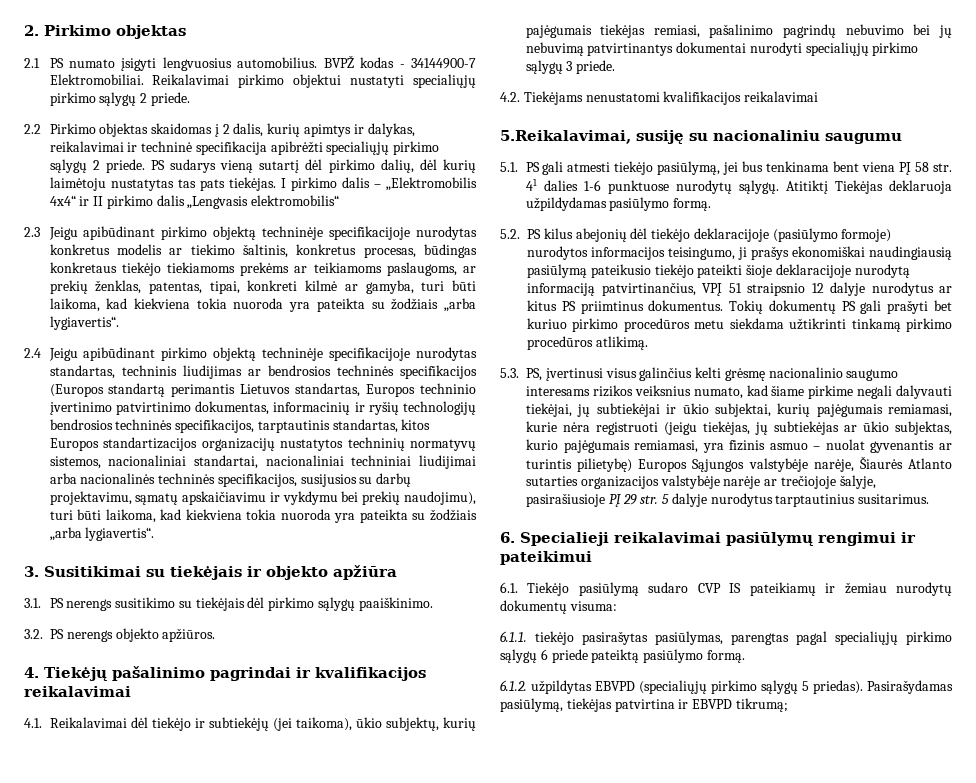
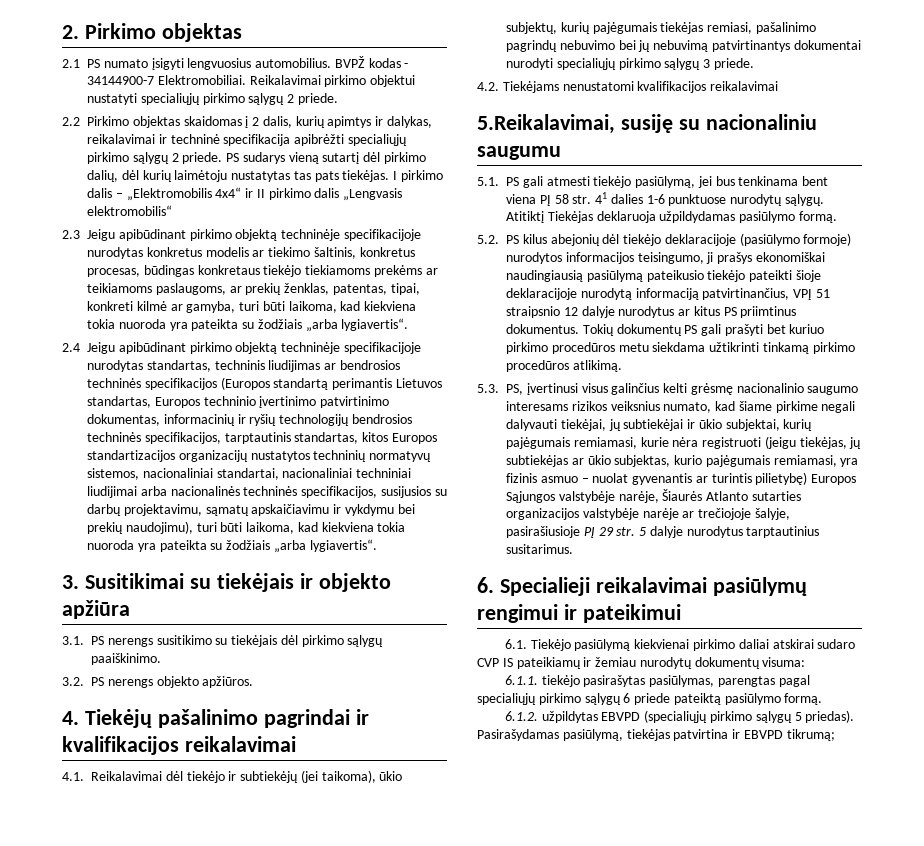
(639, 589) none -> [634,639,814,651] kiekvienai pirkimo daliai atskirai

